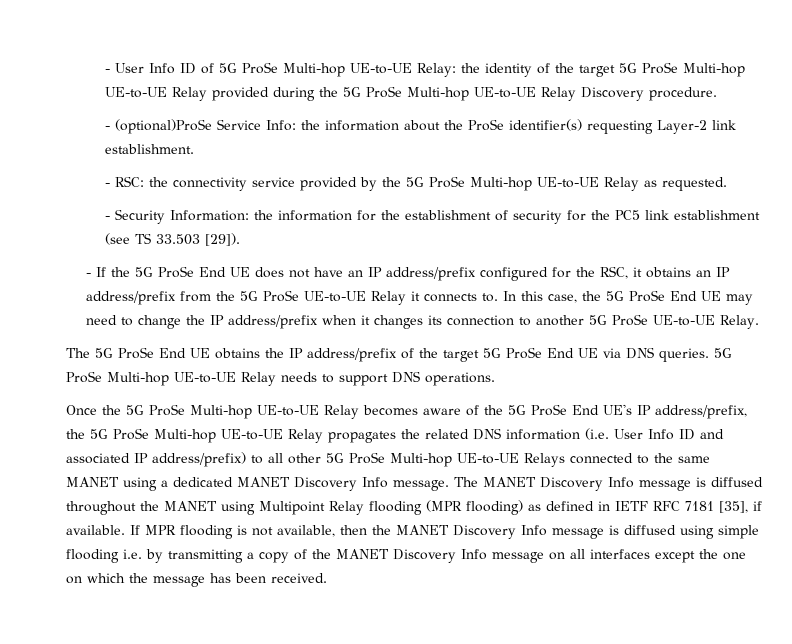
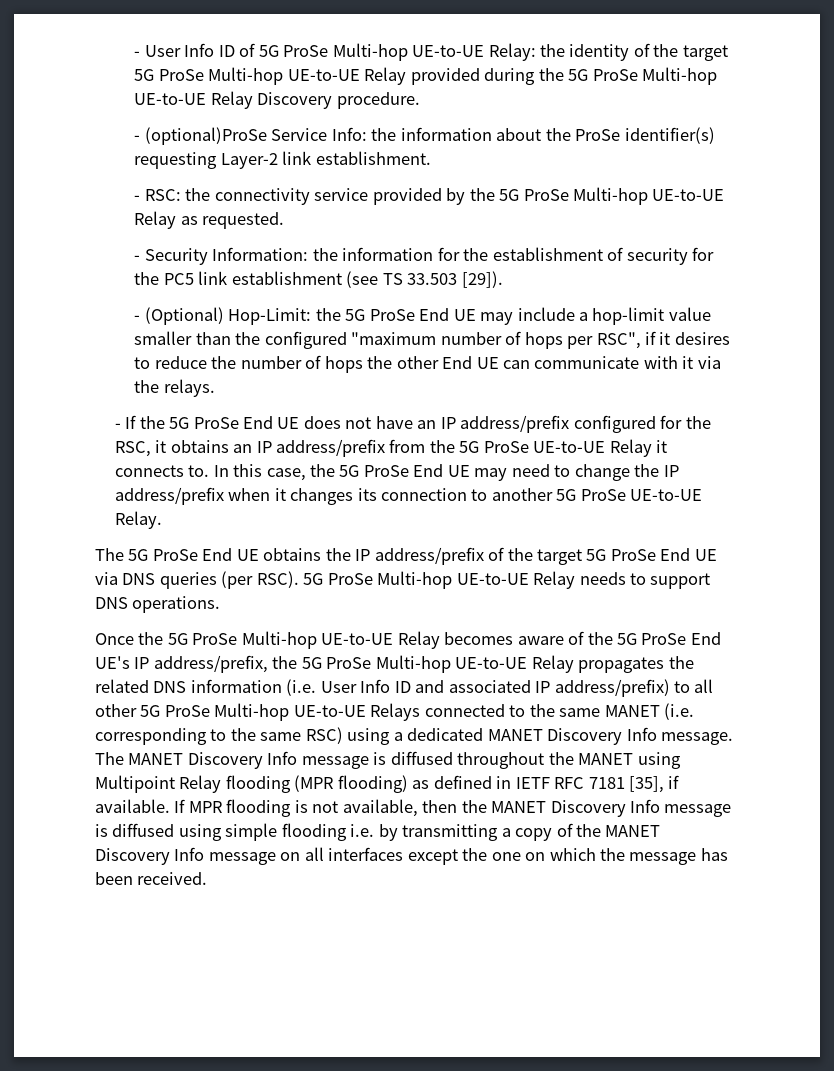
(241, 239) none -> [134,307,711,325] [134,331,730,349] [134,355,721,373] [134,379,215,397] // - (Optional) Hop-Limit: the 5G ProSe End UE may include a hop-limit value smaller than the configured "maximum number of hops per RSC", if it desires to reduce the number of hops the other End UE can communicate with it via the relays.
[659,348,709,362] queries. -> [159,571,299,589] queries (per RSC).
(119, 482) none -> [664,703,695,720] [95,727,343,745] (i.e. corresponding to the same RSC)

